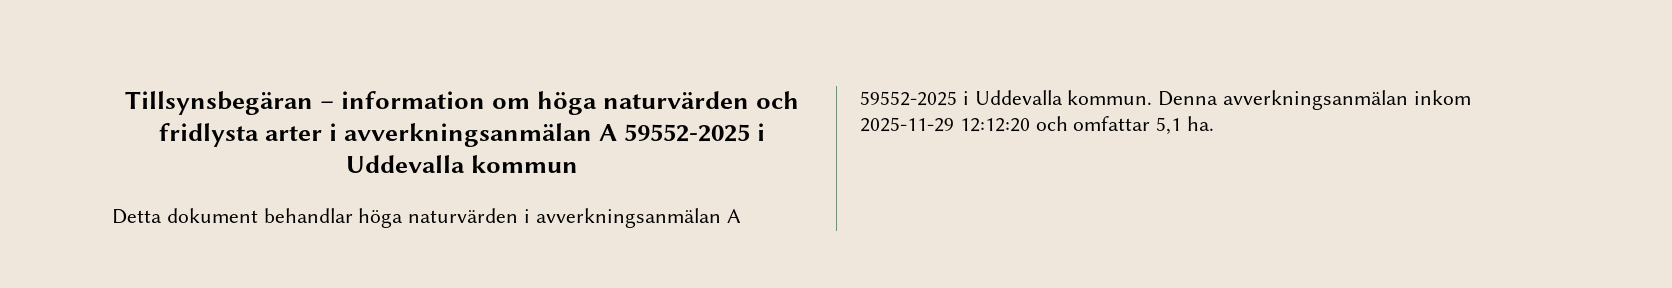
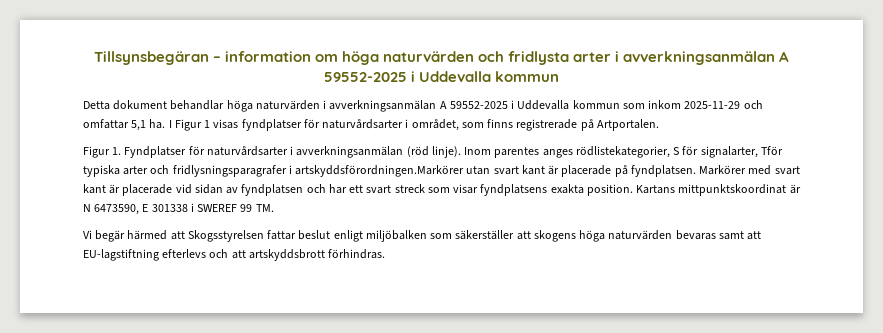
[1067,90,1409,110] kommun. Denna avverkningsanmälan -> [572,100,645,109] kommun som
[959,118,1030,132] 12:12:20 -> (741, 105) none
(1215, 123) none -> [168,119,659,131] [83,146,783,158] [83,165,800,177] [83,184,801,196] [83,203,274,215] [83,230,762,242] [83,249,386,261] I Figur 1 visas fyndplatser för naturvårdsarter i området, som finns registrerade på Artportalen. // Figur 1. Fyndplatser för naturvårdsarter i avverkningsanmälan (röd linje). Inom parentes anges rödlistekategorier, S för signalarter, Tför typiska arter och fridlysningsparagrafer i artskyddsförordningen.Markörer utan svart kant är placerade på fyndplatsen. Markörer med svart kant är placerade vid sidan av fyndplatsen och har ett svart streck som visar fyndplatsens exakta position. Kartans mittpunktskoordinat är N 6473590, E 301338 i SWEREF 99 TM. // Vi begär härmed att Skogsstyrelsen fattar beslut enligt miljöbalken som säkerställer att skogens höga naturvärden bevaras samt att EU-lagstiftning efterlevs och att artskyddsbrott förhindras.

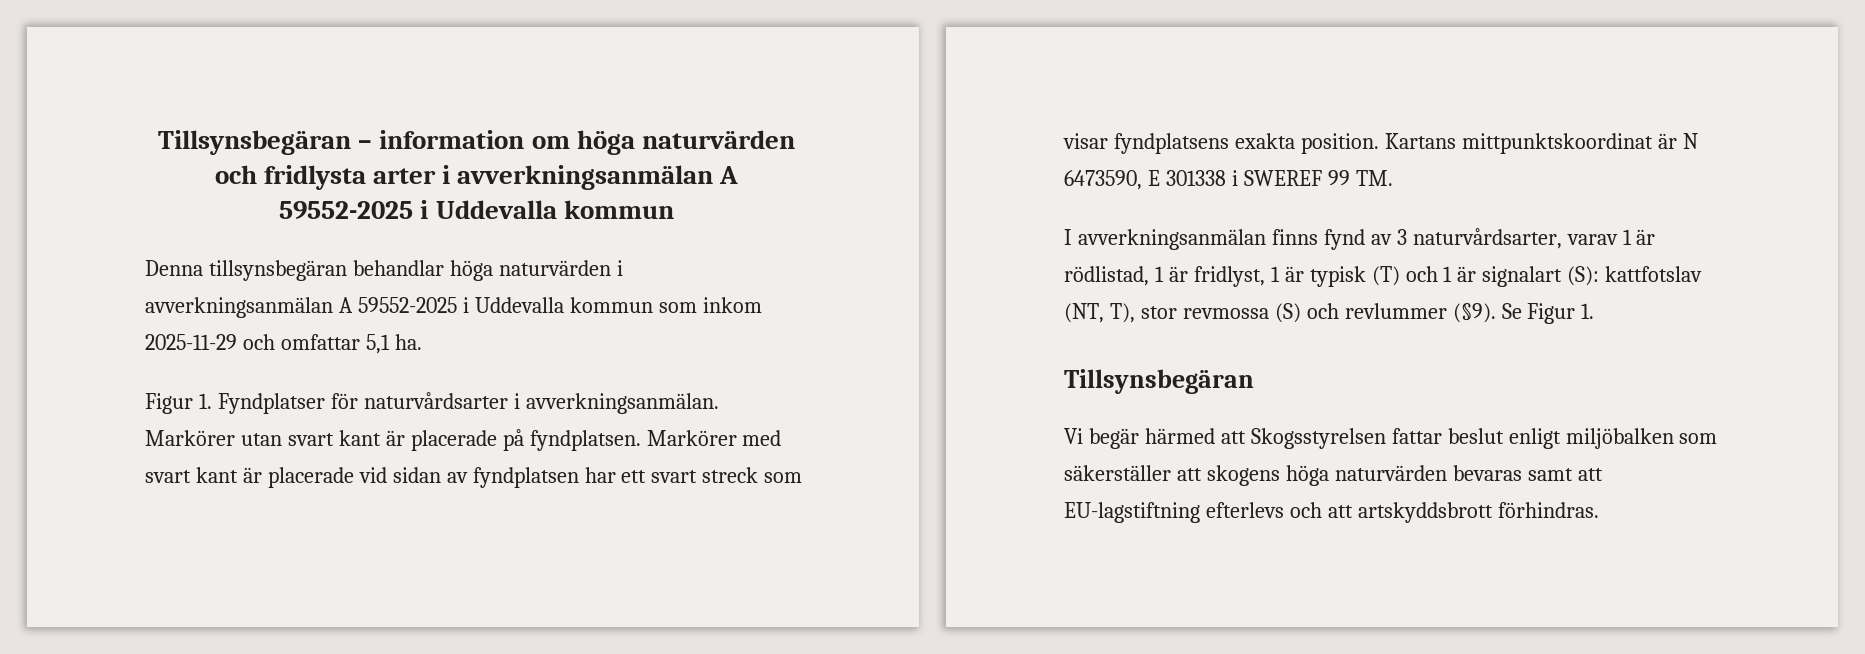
[83,100,168,110] Detta dokument -> [145,260,347,281] Denna tillsynsbegäran
[168,119,659,131] I Figur 1 visas fyndplatser för naturvårdsarter i området, som finns registrerade på Artportalen. -> (422, 342) none
[296,146,783,158] [83,165,465,177] avverkningsanmälan (röd linje). Inom parentes anges rödlistekategorier, S för signalarter, Tför typiska arter och fridlysningsparagrafer i artskyddsförordningen.Markörer -> [525,393,719,414] [145,430,235,446] avverkningsanmälan. Markörer
[306,184,326,193] och -> (579, 477) none
(274, 208) none -> [1064,228,1656,250] [1064,266,1703,287] [1064,303,1595,324] [1064,369,1254,394] // I avverkningsanmälan finns fynd av 3 naturvårdsarter, varav 1 är rödlistad, 1 är fridlyst, 1 är typisk (T) och 1 är signalart (S): kattfotslav (NT, T), stor revmossa (S) och revlummer (§9). Se Figur 1. // Tillsynsbegäran

